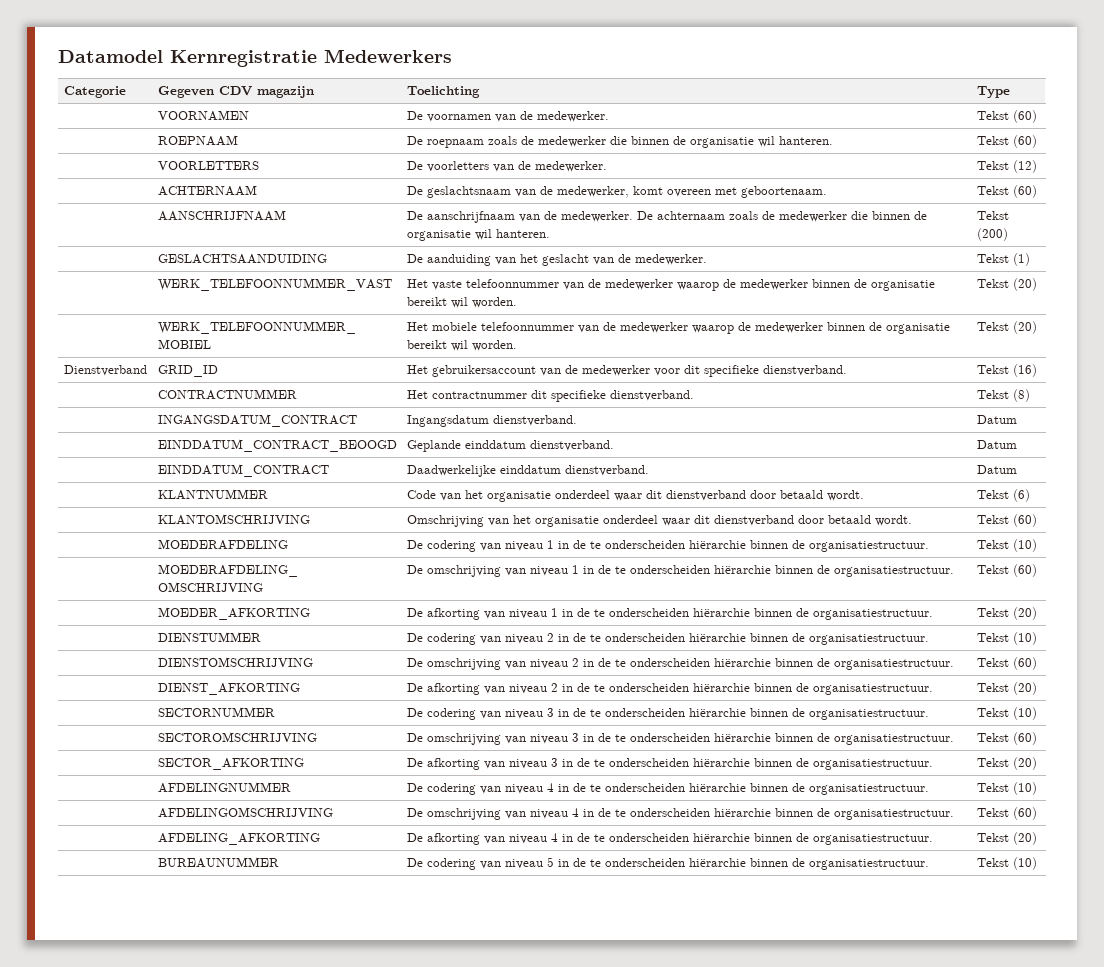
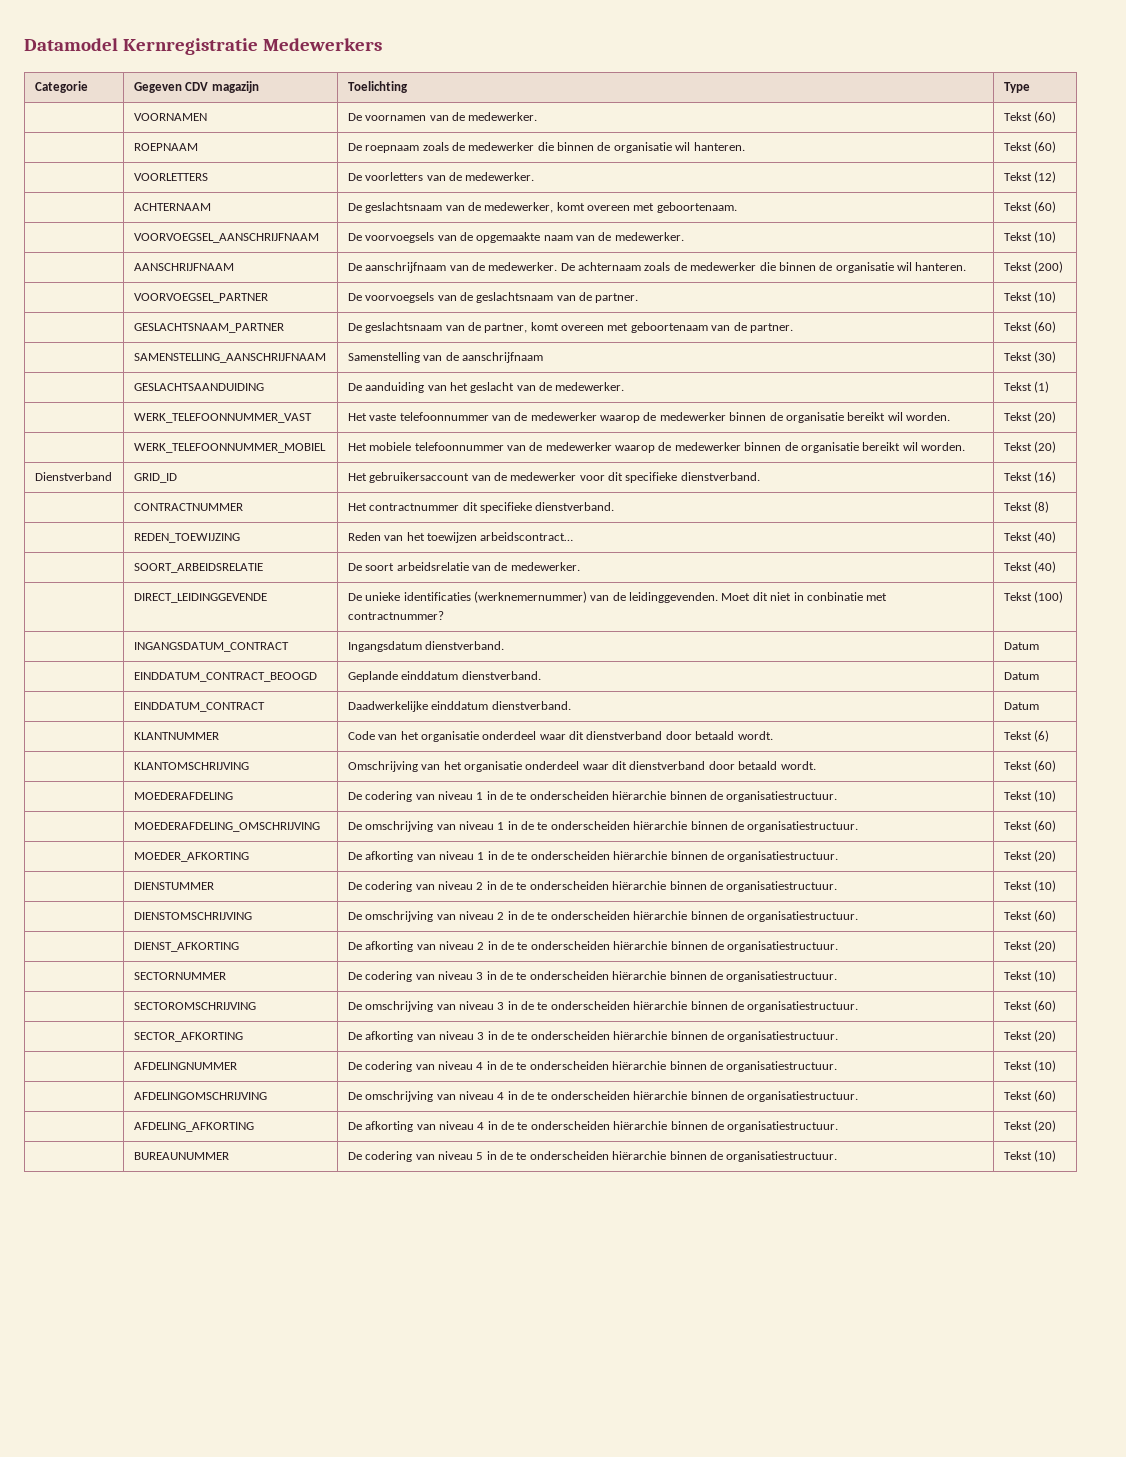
(1037, 191) none -> [133,233,319,243] [347,232,684,243] [1003,231,1057,243] // | VOORVOEGSEL_AANSCHRIJFNAAM | De voorvoegsels van de opgemaakte naam van de medewerker. | Tekst (10)
(1008, 234) none -> [133,293,268,303] [347,292,639,303] [1003,291,1057,303] [133,323,284,333] [347,322,793,333] [1003,321,1057,333] [133,353,326,363] [347,352,543,363] [1003,351,1057,363] // | VOORVOEGSEL_PARTNER | De voorvoegsels van de geslachtsnaam van de partner. | Tekst (10) // | GESLACHTSNAAM_PARTNER | De geslachtsnaam van de partner, komt overeen met geboortenaam van de partner. | Tekst (60) // | SAMENSTELLING_AANSCHRIJFNAAM | Samenstelling van de aanschrijfnaam | Tekst (30)
(1030, 395) none -> [133,533,240,543] [347,532,574,543] [1003,531,1057,543] [133,563,263,573] [347,562,580,571] [1003,561,1057,573] [133,593,267,603] [347,591,888,603] [347,611,444,620] [1003,591,1064,603] // | REDEN_TOEWIJZING | Reden van het toewijzen arbeidscontract… | Tekst (40) // | SOORT_ARBEIDSRELATIE | De soort arbeidsrelatie van de medewerker. | Tekst (40) // | DIRECT_LEIDINGGEVENDE | De unieke identificaties (werknemernummer) van de leidinggevenden. Moet dit niet in conbinatie met contractnummer? | Tekst (100)

